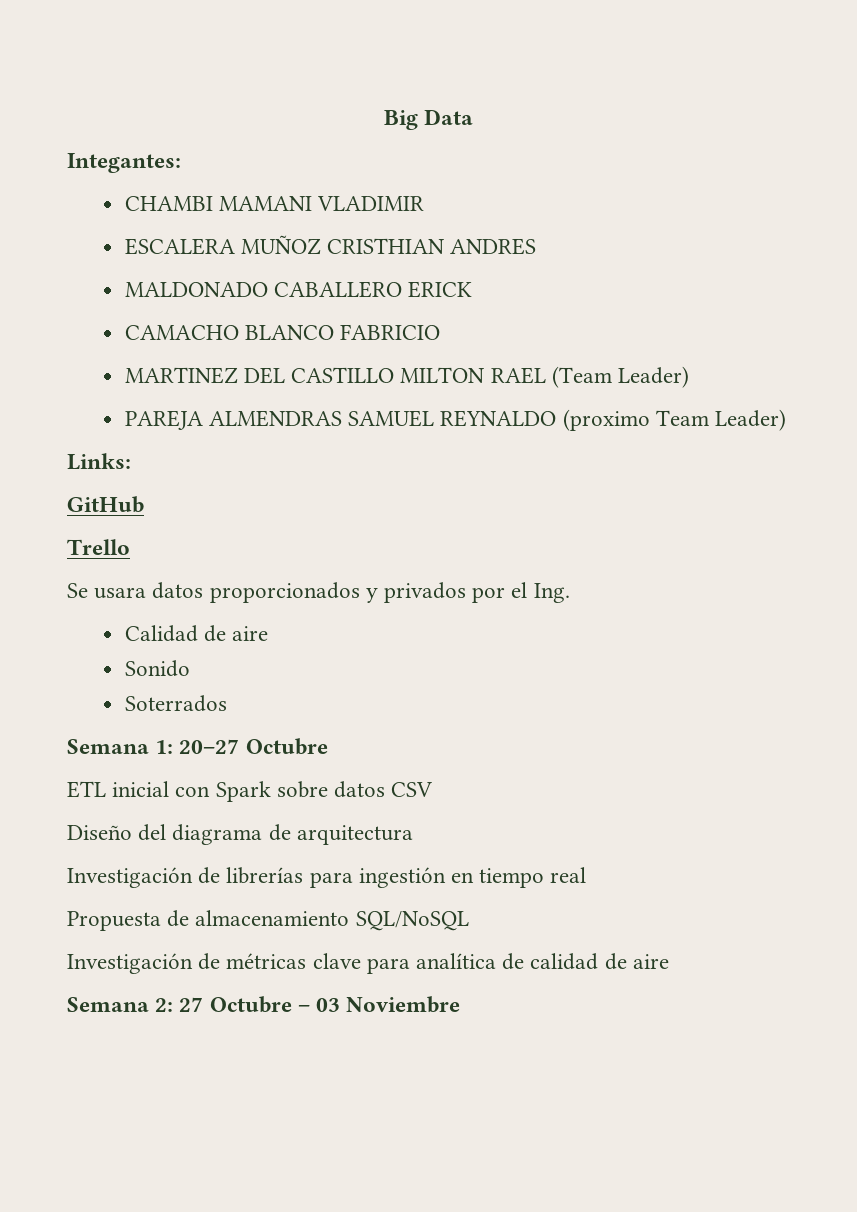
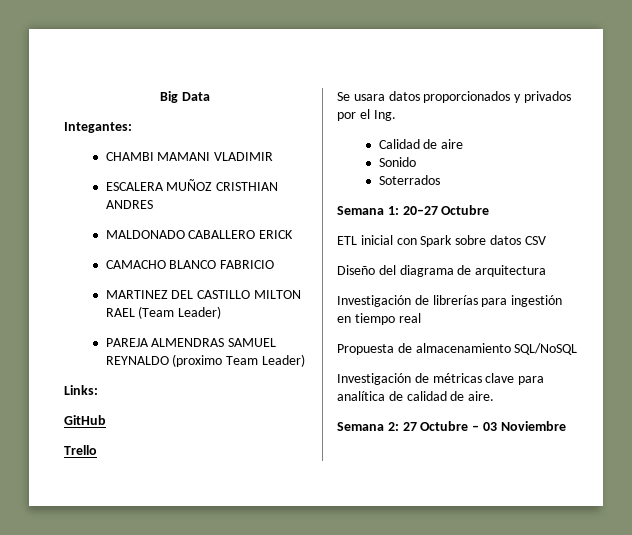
[632,954,669,969] aire -> [468,391,495,401] aire.

